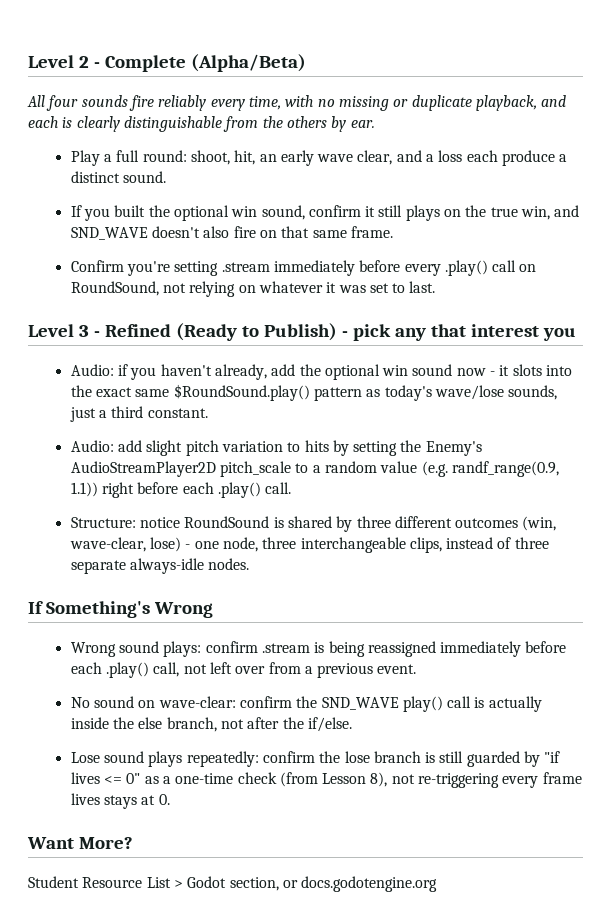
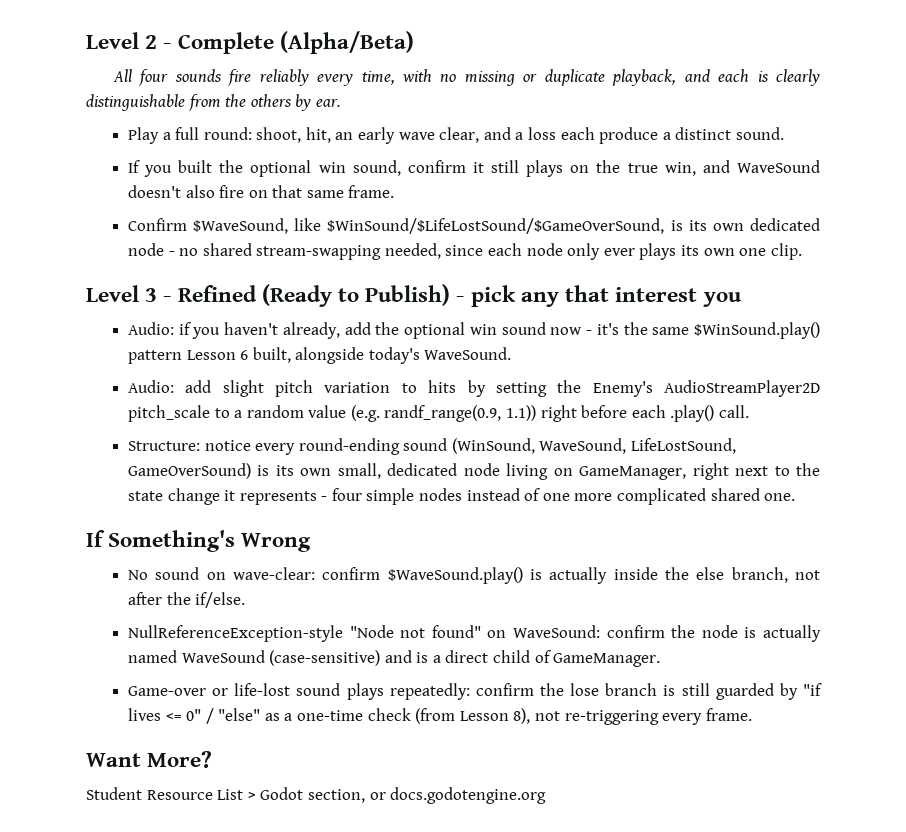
[70,227,148,240] SND_WAVE -> [737,160,820,173] WaveSound
[126,260,537,276] [70,281,436,297] you're setting .stream immediately before every .play() call on RoundSound, not relying on whatever it was set to last. -> [193,218,820,234] [127,243,802,260] $WaveSound, like $WinSound/$LifeLostSound/$GameOverSound, is its own dedicated node - no shared stream-swapping needed, since each node only ever plays its own one clip.
[499,364,573,376] [70,384,558,401] [69,406,208,422] it slots into the exact same $RoundSound.play() pattern as today's wave/lose sounds, just a third constant. -> [596,322,821,339] [127,347,512,364] it's the same $WinSound.play() pattern Lesson 6 built, alongside today's WaveSound.
[184,516,557,532] [69,537,549,553] [70,558,250,574] [28,601,213,618] [70,641,567,657] [70,662,417,678] RoundSound is shared by three different outcomes (win, wave-clear, lose) - one node, three interchangeable clips, instead of three separate always-idle nodes. // If Something's Wrong // Wrong sound plays: confirm .stream is being reassigned immediately before each .play() call, not left over from a previous event. -> [255,438,737,455] [127,463,820,480] [127,488,796,505] [86,530,312,552] every round-ending sound (WinSound, WaveSound, LifeLostSound, GameOverSound) is its own small, dedicated node living on GameManager, right next to the state change it represents - four simple nodes instead of one more complicated shared one. // If Something's Wrong
[296,696,472,712] the SND_WAVE play() call -> [387,567,523,584] $WaveSound.play()
[70,752,100,763] Lose -> [127,625,821,642] [127,650,661,667] [127,683,291,696] NullReferenceException-style "Node not found" on WaveSound: confirm the node is actually named WaveSound (case-sensitive) and is a direct child of GameManager. // Game-over or life-lost
(141, 778) none -> [205,708,261,724] / "else"
[542,772,582,784] [70,793,170,809] frame lives stays at 0. -> [705,708,752,721] frame.

